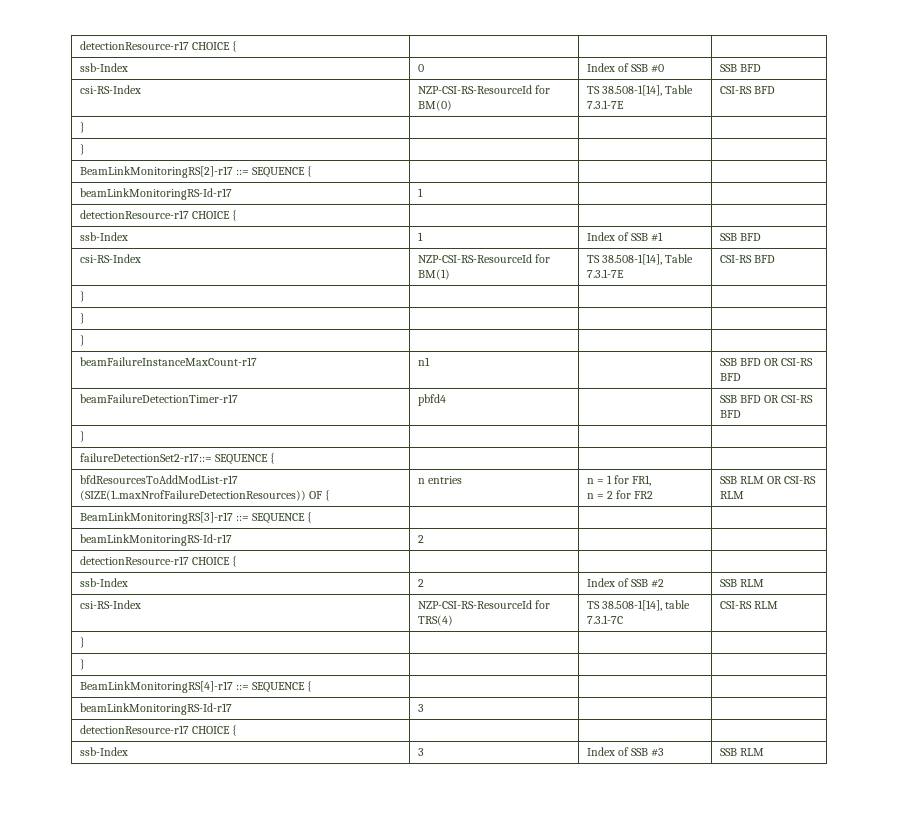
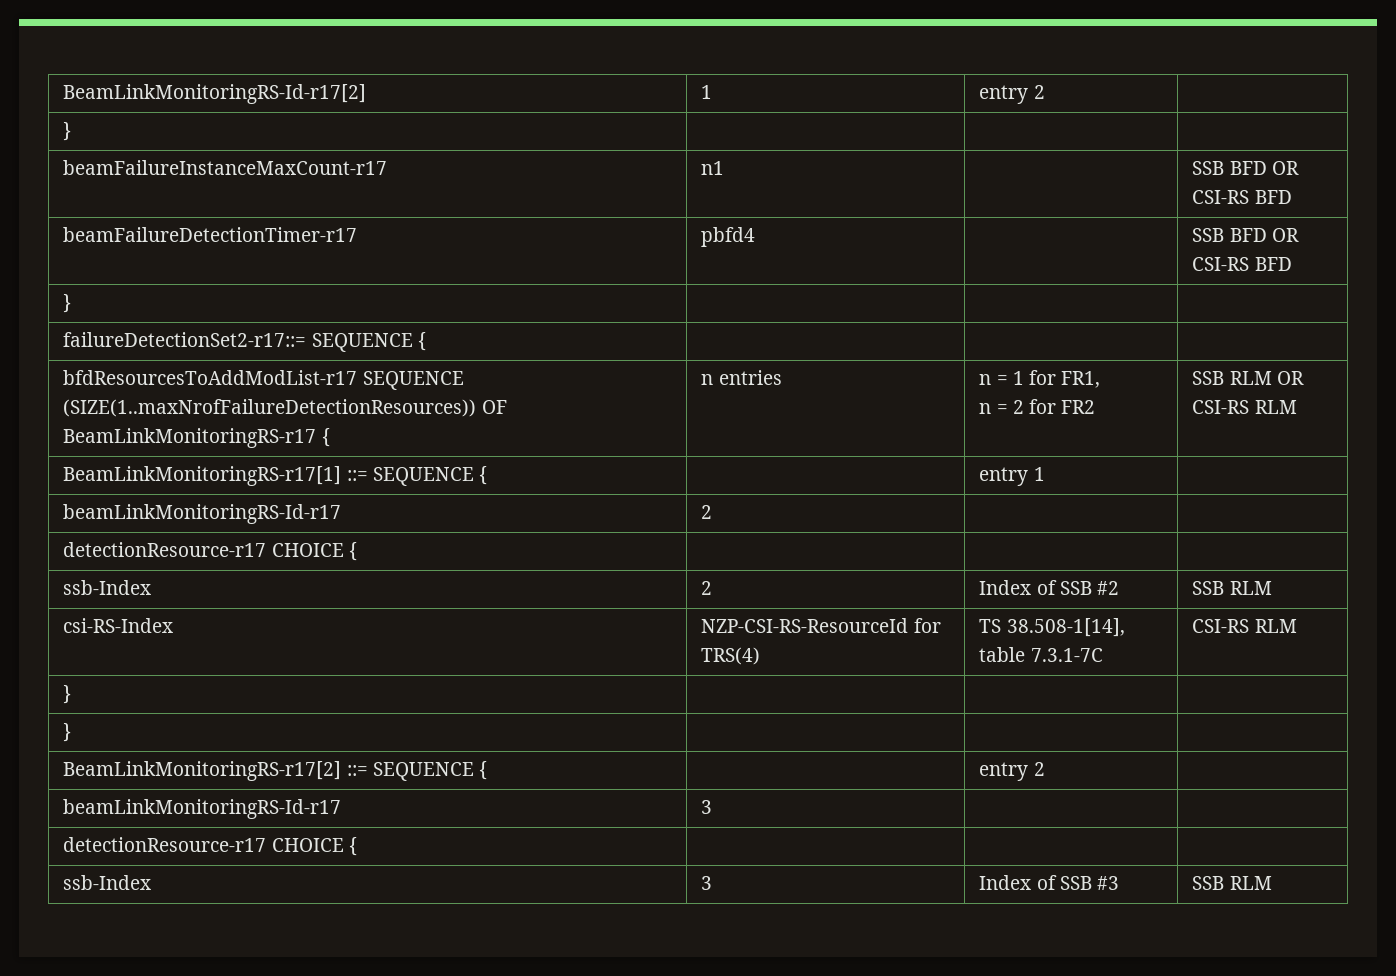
[79,41,238,52] [79,63,128,72] [417,64,424,72] [586,63,665,73] [719,64,761,72] [79,85,141,94] [417,85,550,94] [417,100,452,111] [586,85,694,96] [586,100,624,109] [719,86,775,94] [79,122,85,133] [79,144,85,155] [79,166,313,178] [79,188,232,200] [417,188,423,197] [79,210,238,221] [79,232,128,241] [417,232,423,241] [586,232,664,242] [719,233,761,241] [79,254,141,263] [417,254,550,263] [417,269,450,280] [586,254,694,265] [586,269,624,278] [719,255,775,263] [79,291,85,302] [79,313,85,324] detectionResource-r17 CHOICE { | | | // ssb-Index | 0 | Index of SSB #0 | SSB BFD // csi-RS-Index | NZP-CSI-RS-ResourceId for BM(0) | TS 38.508-1[14], Table 7.3.1-7E | CSI-RS BFD // } | | | // } | | | // BeamLinkMonitoringRS[2]-r17 ::= SEQUENCE { | | | // beamLinkMonitoringRS-Id-r17 | 1 | | // detectionResource-r17 CHOICE { | | | // ssb-Index | 1 | Index of SSB #1 | SSB BFD // csi-RS-Index | NZP-CSI-RS-ResourceId for BM(1) | TS 38.508-1[14], Table 7.3.1-7E | CSI-RS BFD // } | | | // } | | -> [63,84,367,104] [701,85,713,99] [979,85,1045,104] BeamLinkMonitoringRS-Id-r17[2] | 1 | entry 2
(238, 479) none -> [362,371,464,390] SEQUENCE
(322, 495) none -> [63,428,317,448] BeamLinkMonitoringRS-r17
[79,512,313,524] BeamLinkMonitoringRS[3]-r17 ::= SEQUENCE { | | -> [63,466,487,486] [979,467,1045,486] BeamLinkMonitoringRS-r17[1] ::= SEQUENCE { | | entry 1
[79,681,313,693] BeamLinkMonitoringRS[4]-r17 ::= SEQUENCE { | | -> [63,761,487,781] [979,762,1045,781] BeamLinkMonitoringRS-r17[2] ::= SEQUENCE { | | entry 2

